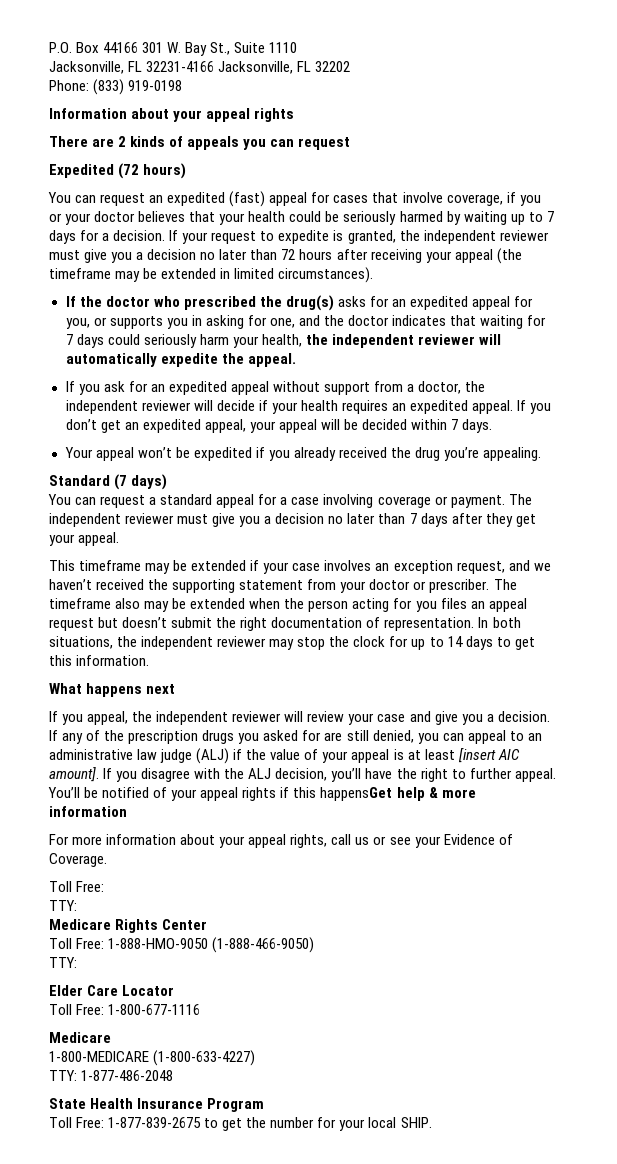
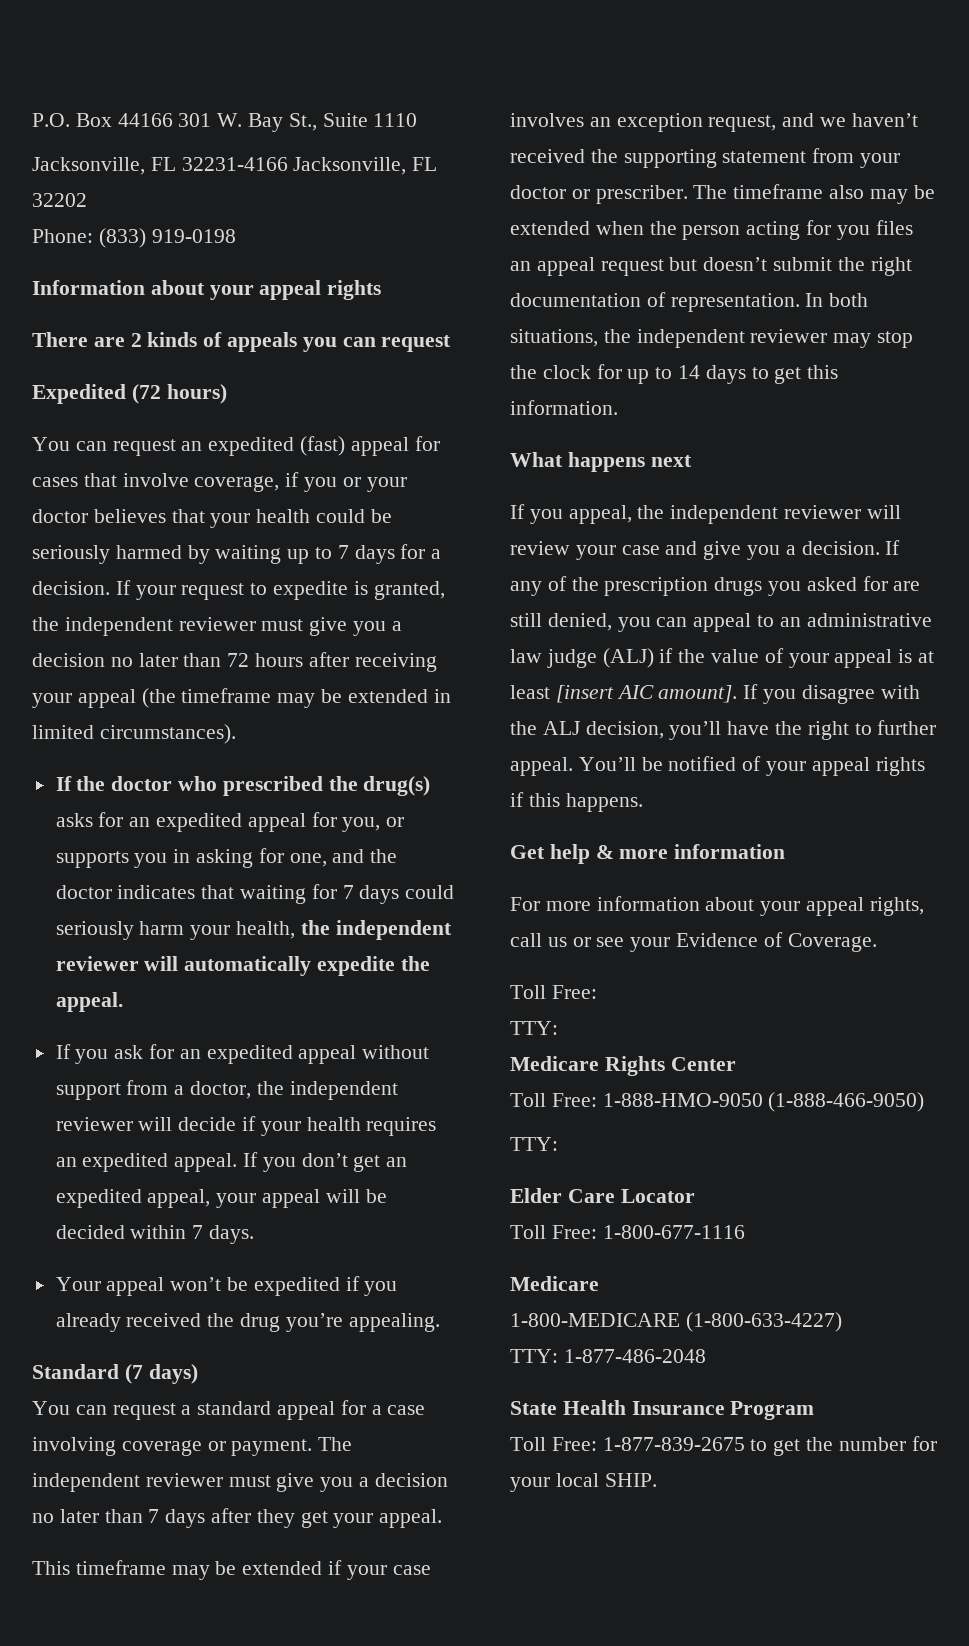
[320,787,393,801] happensGet -> [565,793,643,812] [510,845,545,859] happens. // Get

